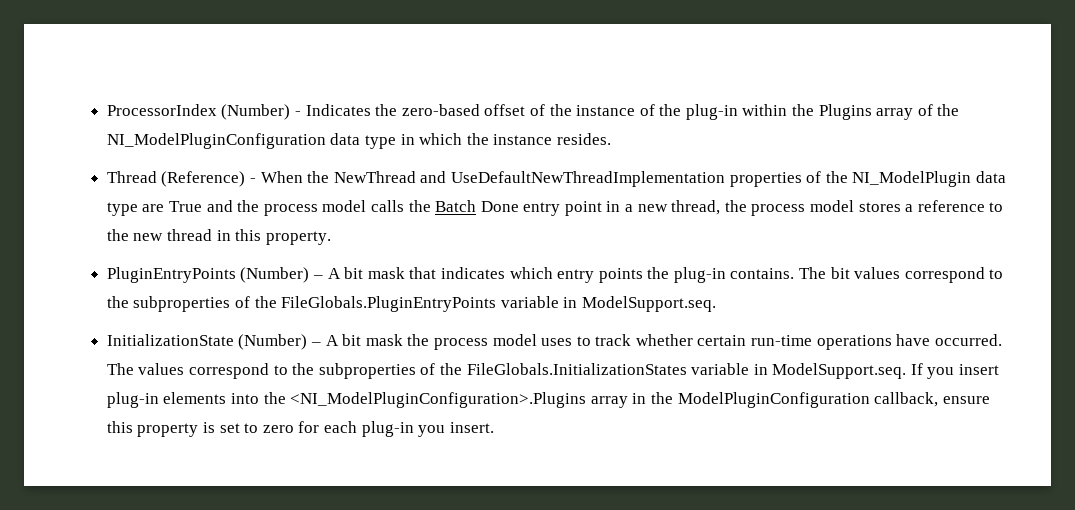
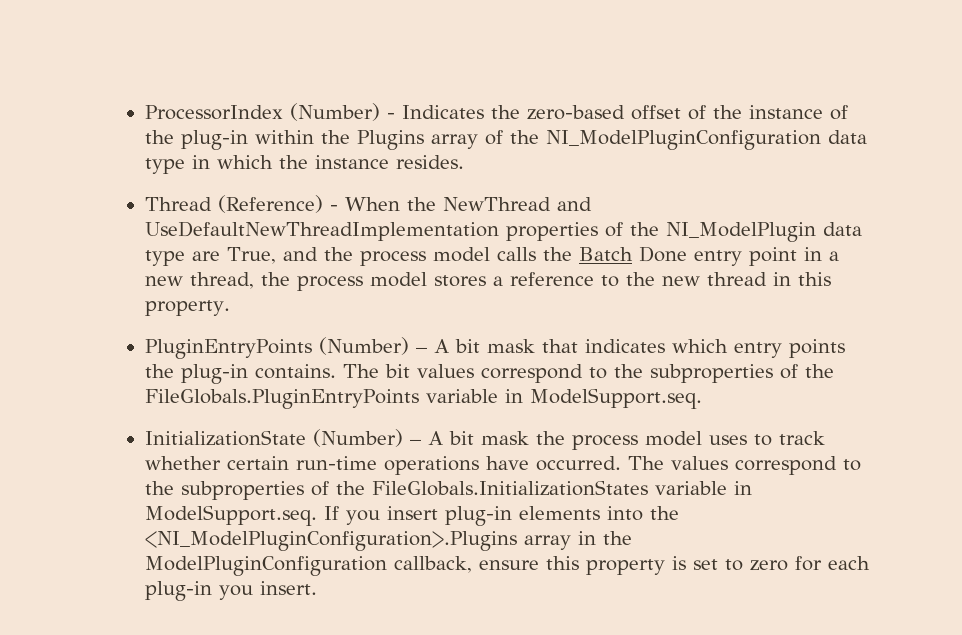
[168,201,202,212] True -> [227,247,277,264] True,

